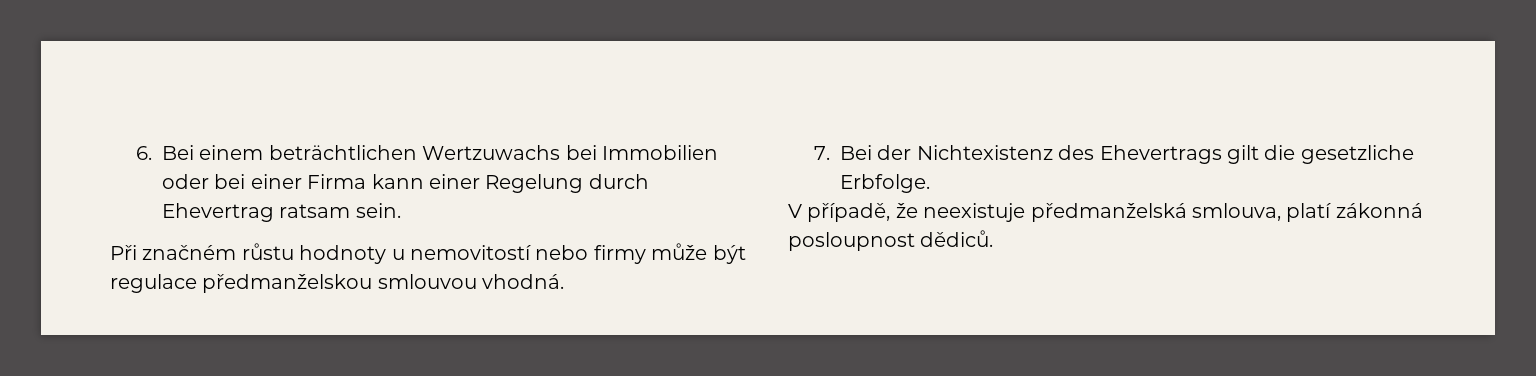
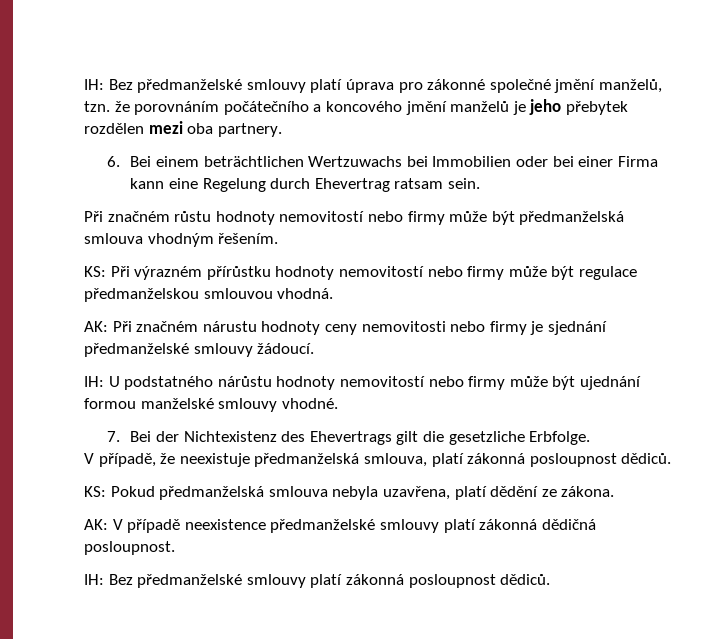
(135, 153) none -> [84,79,662,93] [84,99,628,115] [84,121,282,137] IH: Bez předmanželské smlouvy platí úprava pro zákonné společné jmění manželů, tzn. že porovnáním počátečního a koncového jmění manželů je jeho přebytek rozdělen mezi oba partnery. //
[428,174,480,189] einer -> [169,178,199,189] eine
[391,249,405,260] u -> [279,211,625,225] [84,233,279,247] [84,266,335,280] nemovitostí nebo firmy může být předmanželská smlouva vhodným řešením. // KS: Při výrazném přírůstku hodnoty
(565, 281) none -> [84,321,607,335] [84,343,315,357] [84,376,641,390] [84,398,338,412] // AK: Při značném nárustu hodnoty ceny nemovitosti nebo firmy je sjednání předmanželské smlouvy žádoucí. // IH: U podstatného nárůstu hodnoty nemovitostí nebo firmy může být ujednání formou manželské smlouvy vhodné.
(994, 238) none -> [84,486,615,500] [84,519,596,533] [84,541,175,555] [84,574,551,588] // KS: Pokud předmanželská smlouva nebyla uzavřena, platí dědění ze zákona. // AK: V případě neexistence předmanželské smlouvy platí zákonná dědičná posloupnost. // IH: Bez předmanželské smlouvy platí zákonná posloupnost dědiců.

